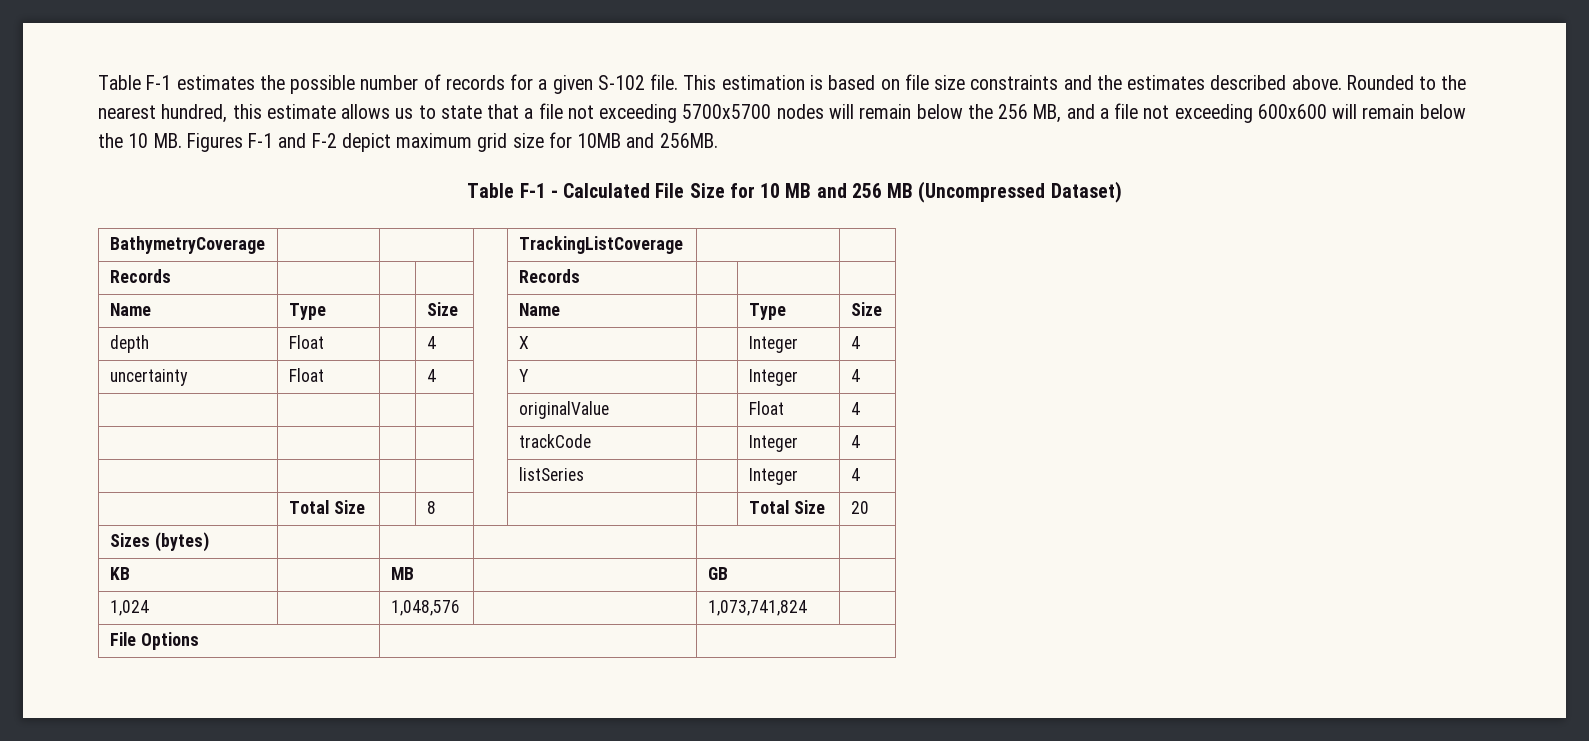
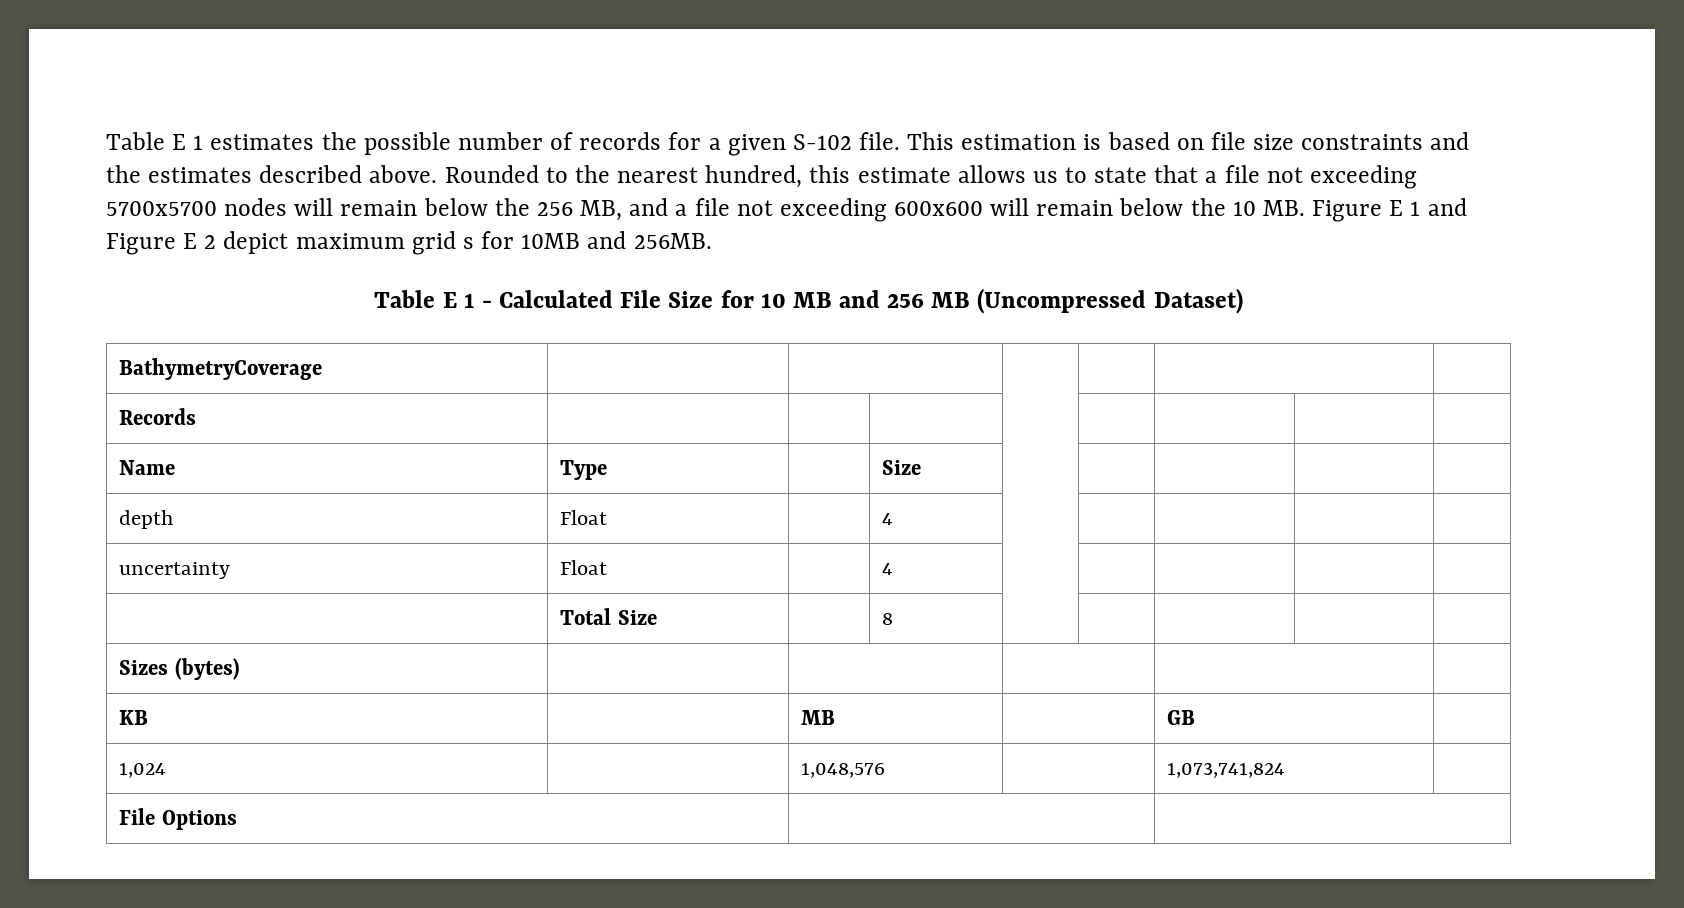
[98,75,172,90] Table F-1 -> [106,132,204,150] Table E 1
[186,133,337,152] Figures F-1 and F-2 -> [1312,198,1467,222] [106,233,217,255] Figure E 1 and Figure E 2
[512,133,544,148] size -> [462,237,474,249] s
[519,183,546,198] F-1 -> [442,292,475,308] E 1
[518,236,683,254] TrackingListCoverage -> (323, 369) none
[518,269,580,283] Records -> (197, 416) none
[518,303,560,316] [748,303,786,320] [850,302,882,316] Name | | Type | Size -> (922, 467) | | |
[518,336,529,349] [748,336,798,353] [850,336,860,349] X | | Integer | 4 -> (894, 519) | | |
[518,369,529,382] [748,369,798,386] [850,369,860,382] [518,401,609,419] [748,401,784,415] [850,402,860,415] [518,434,591,448] [748,435,798,452] [850,435,860,448] [518,467,584,481] [748,468,798,485] [850,468,860,481] Y | | Integer | 4 // | | | | | originalValue | | Float | 4 // | | | | | trackCode | | Integer | 4 // | | | | | listSeries | | Integer | 4 -> (894, 569) | | |
[748,500,825,514] [850,501,869,514] Total Size | 20 -> (894, 619) |

